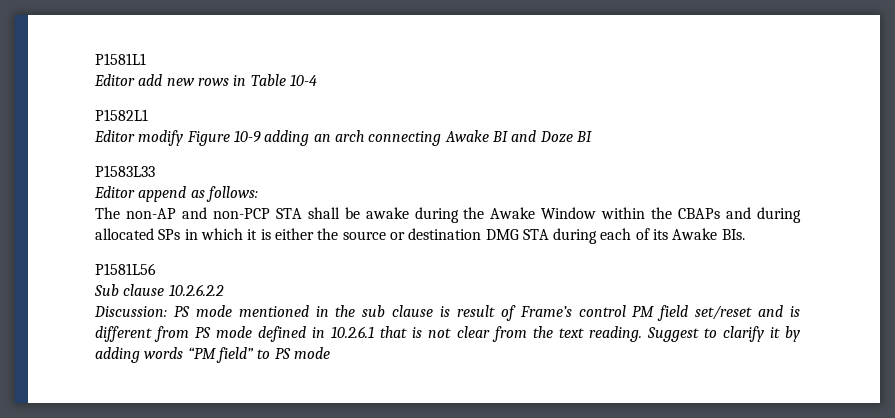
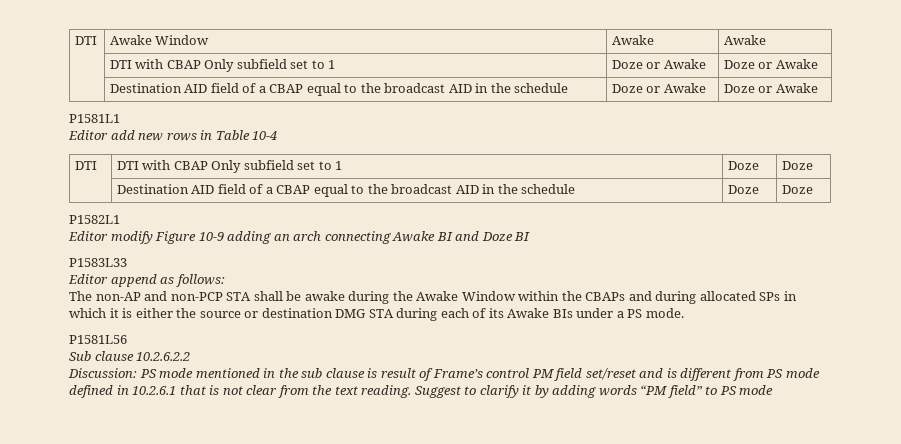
(95, 59) none -> [74,36,97,45] [109,35,210,45] [611,35,654,45] [723,35,766,45] [109,59,336,72] [611,59,706,69] [723,59,818,69] [109,83,569,96] [611,83,706,93] [723,83,818,93] DTI | Awake Window | Awake | Awake // | DTI with CBAP Only subfield set to 1 | Doze or Awake | Doze or Awake // | Destination AID field of a CBAP equal to the broadcast AID in the schedule | Doze or Awake | Doze or Awake //
(317, 80) none -> [74,161,97,170] [116,160,343,173] [727,161,759,170] [781,161,813,170] [116,184,576,197] [727,185,759,194] [781,185,813,194] // DTI | DTI with CBAP Only subfield set to 1 | Doze | Doze // | Destination AID field of a CBAP equal to the broadcast AID in the schedule | Doze | Doze
[721,229,745,240] BIs. -> [552,308,684,318] BIs under a PS mode.

